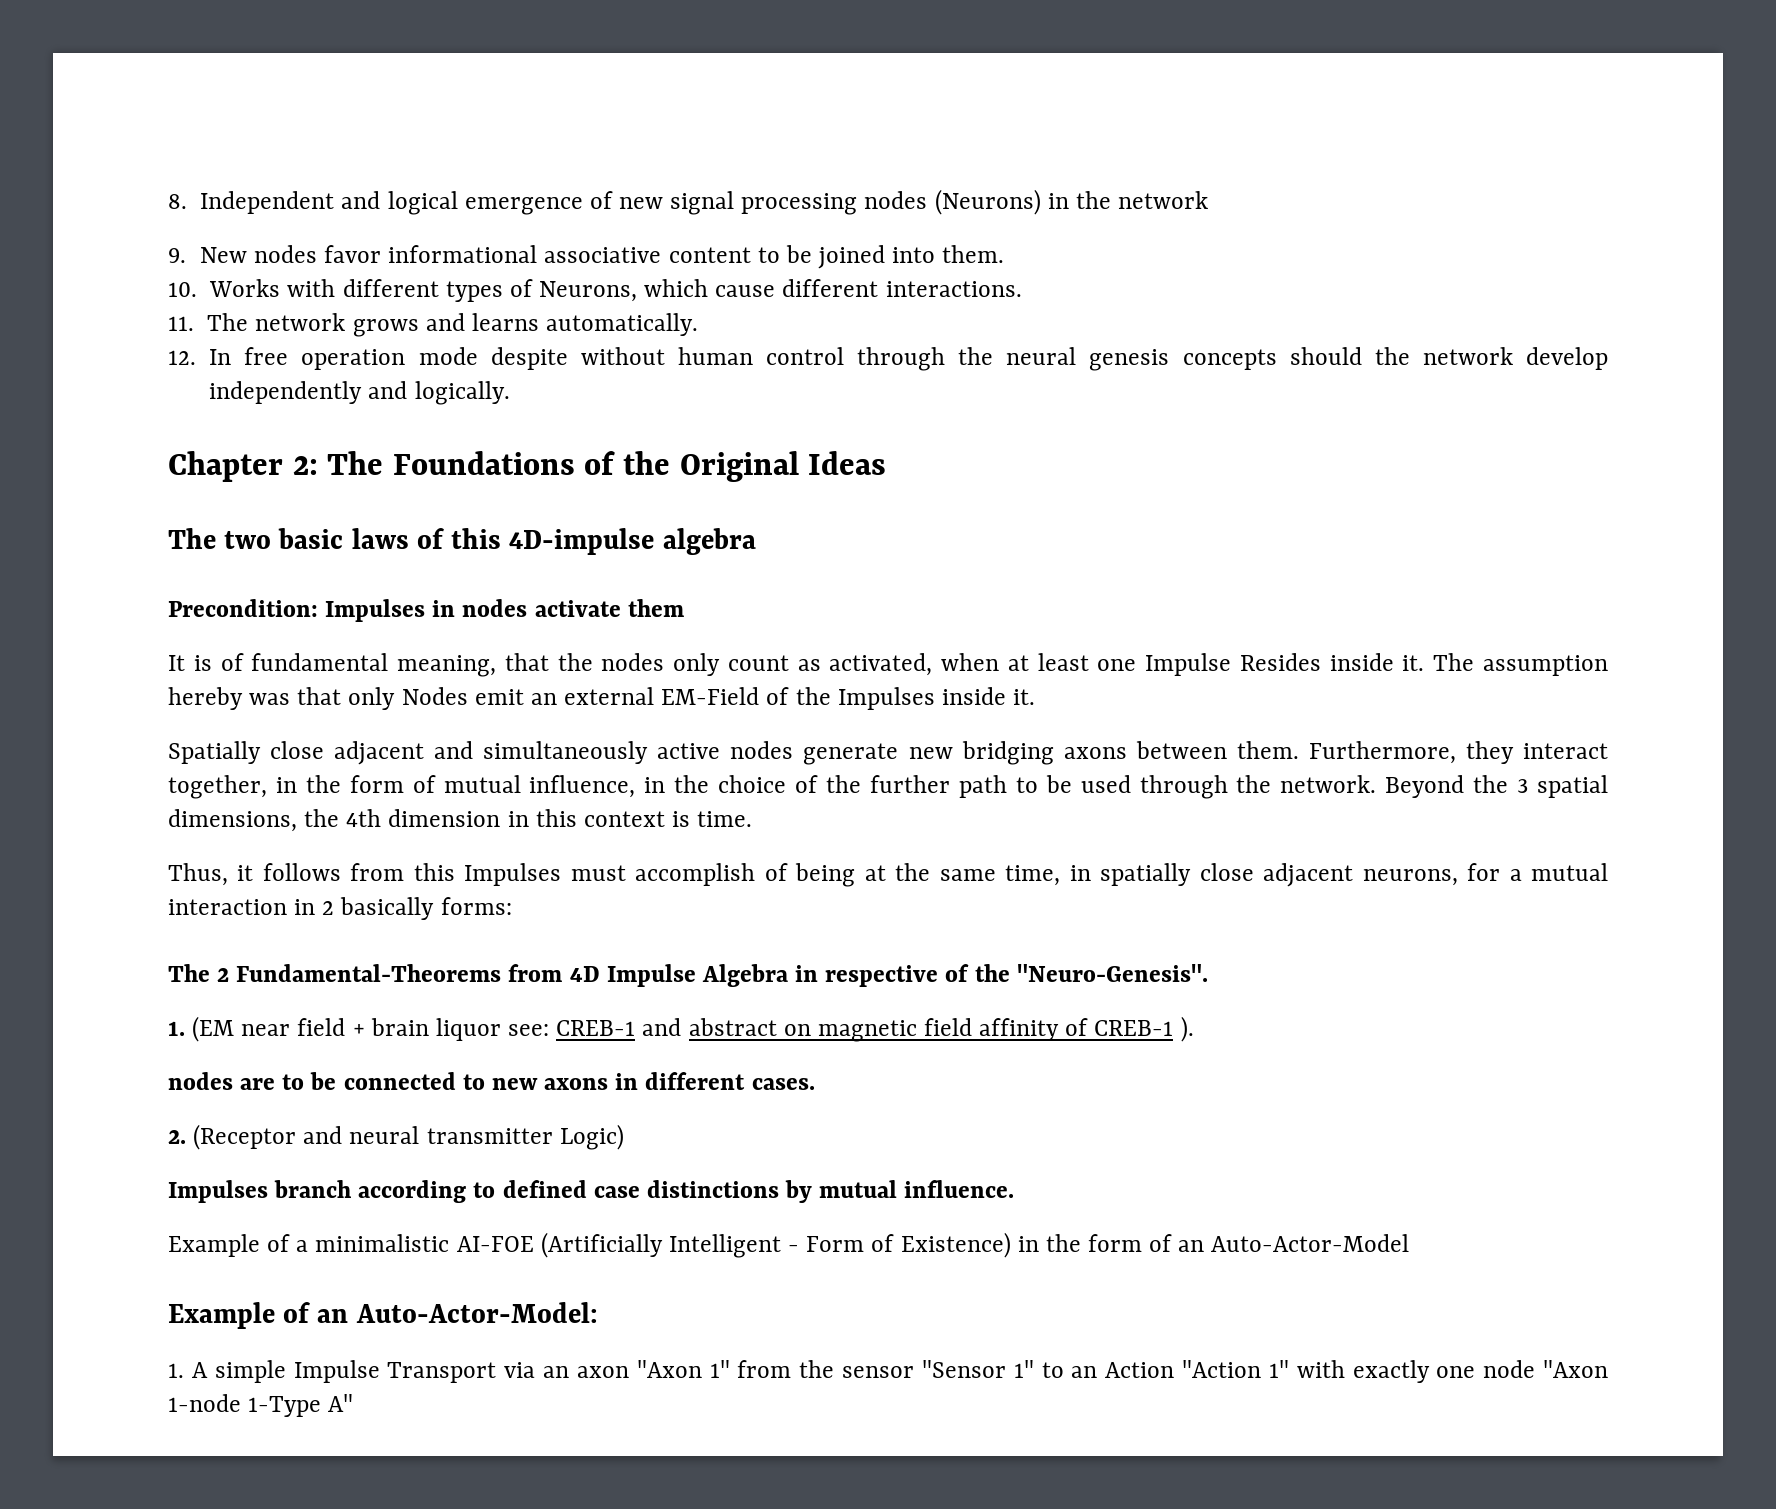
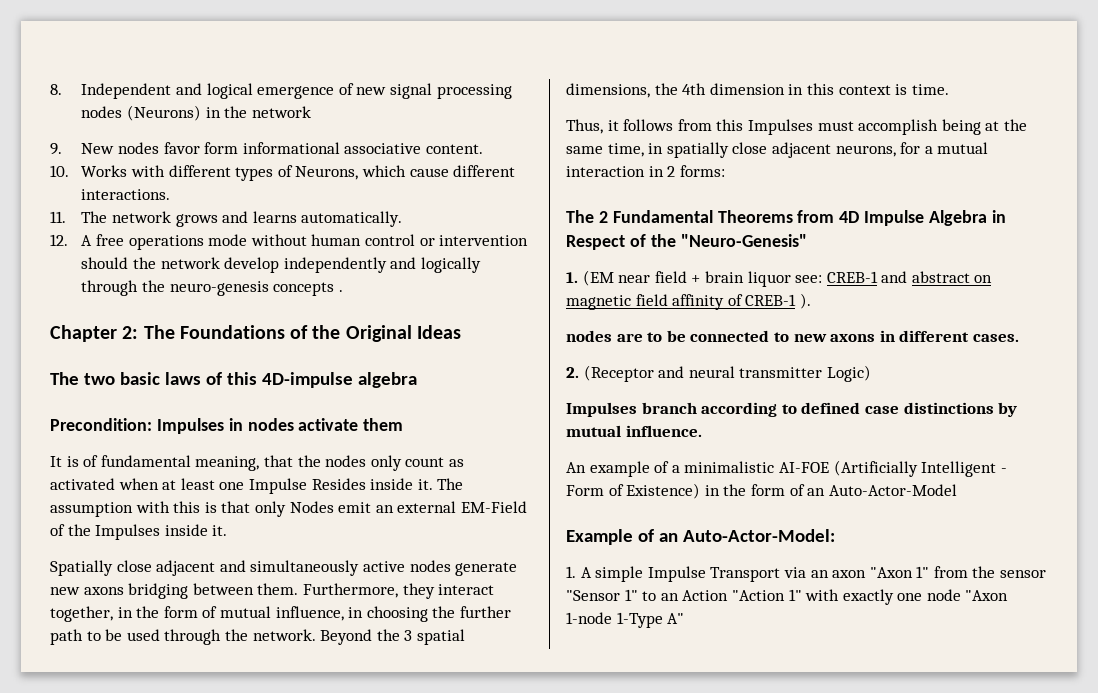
(382, 254) none -> [204,142,239,154] form
[668,245,1005,269] content to be joined into them. -> [425,144,483,154] content.
[209,347,1277,371] In free operation mode despite without human control through the neural genesis concepts -> [81,234,529,250] A free operations mode without human control or intervention
[414,381,510,405] logically. -> [420,257,481,273] [81,280,343,296] logically through the neuro-genesis concepts .
[829,653,933,676] activated, -> [50,478,115,490] activated
[168,687,291,710] hereby was -> [135,501,217,513] with this is
[961,741,1127,765] bridging axons -> [83,583,189,599] axons bridging
[674,775,819,793] the choice of -> [366,606,428,622] choosing
[764,863,788,881] of -> (939, 127) none
[340,897,435,920] basically -> (676, 171) none
[236,964,502,982] Fundamental-Theorems -> [612,210,793,223] Fundamental Theorems
[825,964,1208,987] respective of the "Neuro-Genesis". -> [566,234,807,250] Respect of the "Neuro-Genesis"
[168,1234,260,1257] Example -> [566,461,650,477] An example

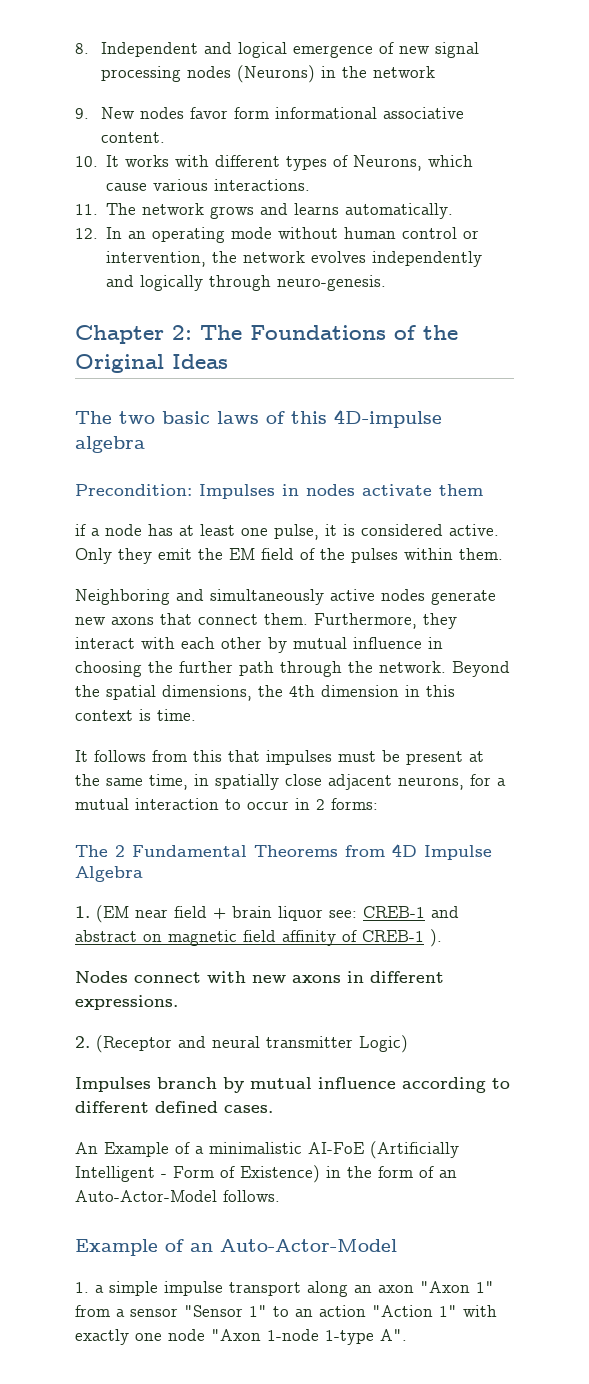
[81,165,128,177] Works -> [106,155,170,167] It works
[453,165,516,177] different -> [153,179,209,191] various
[81,234,204,250] A free operations -> [106,227,226,243] In an operating
[439,235,529,246] [81,257,280,273] intervention should the network develop -> [106,251,367,267] intervention, the network evolves
[142,280,343,296] the neuro-genesis concepts . -> [277,275,387,291] neuro-genesis.
[50,455,464,471] [50,478,464,494] [50,501,527,517] [50,524,228,540] [50,560,216,576] It is of fundamental meaning, that the nodes only count as activated when at least one Impulse Resides inside it. The assumption with this is that only Nodes emit an external EM-Field of the Impulses inside it. // Spatially close adjacent -> [75,524,499,540] [75,548,503,564] [75,589,170,605] if a node has at least one pulse, it is considered active. Only they emit the EM field of the pulses within them. // Neighboring
[128,583,254,599] bridging between -> [160,613,258,625] that connect
[50,606,344,622] together, in the form of mutual influence, -> [141,637,422,653] with each other by mutual influence
[86,629,160,641] to be used -> (274, 668) none
[404,630,413,641] 3 -> (100, 691) none
[566,119,619,134] Thus, it -> [75,750,88,762] It
[747,119,981,135] Impulses must accomplish being -> [228,750,463,765] that impulses must be present
(645, 171) none -> [225,799,289,810] to occur
[991,210,1006,223] [566,234,807,250] in Respect of the "Neuro-Genesis" -> (143, 874) none
[566,330,789,342] nodes are to be connected to -> [75,971,246,983] Nodes connect with
[972,334,1019,342] cases. -> [75,995,178,1010] expressions.
[701,402,1018,417] [566,425,702,437] according to defined case distinctions by mutual influence. -> [223,1077,510,1093] [75,1101,273,1113] by mutual influence according to different defined cases.
[589,461,650,477] example -> [104,1142,169,1157] Example
[778,462,829,473] AI-FOE -> [308,1142,364,1154] AI-FoE
(957, 490) none -> [223,1190,280,1202] follows.
[682,529,835,542] [566,566,806,582] Auto-Actor-Model: // 1. A simple Impulse Transport via -> [220,1239,397,1252] [75,1281,348,1297] Auto-Actor-Model // 1. a simple impulse transport along
[972,566,996,578] the -> [116,1309,125,1317] a
[682,590,729,601] Action -> [319,1305,366,1317] action
[616,612,685,628] 1-Type A" -> [325,1329,407,1345] 1-type A".

